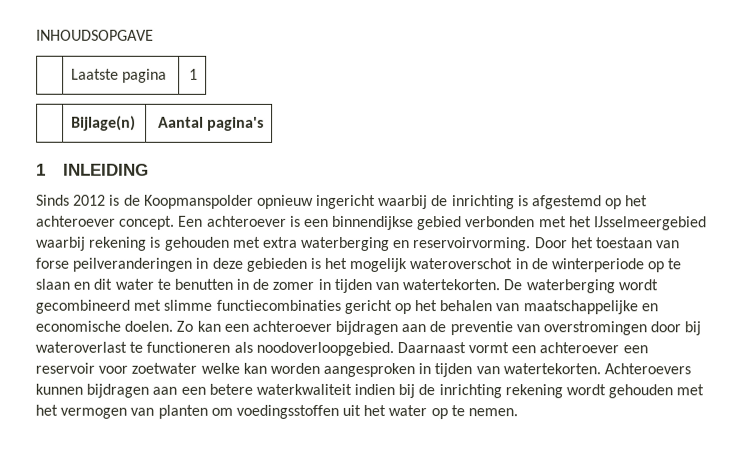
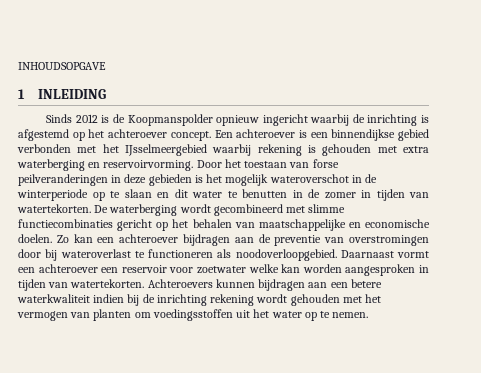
[71,68,168,83] [188,68,198,80] [71,115,137,131] [157,116,264,131] // | Laatste pagina | 1 // | Bijlage(n) | Aantal pagina's -> (106, 66) none

